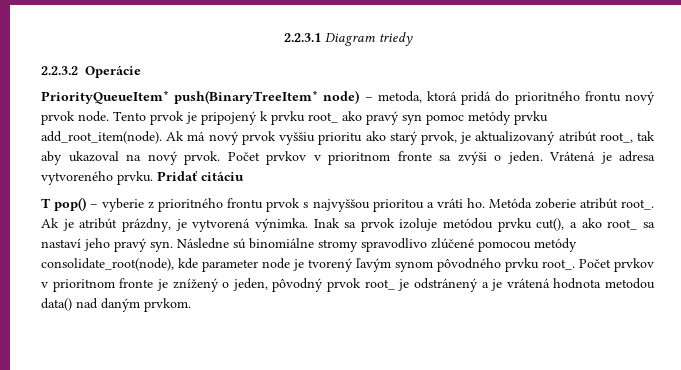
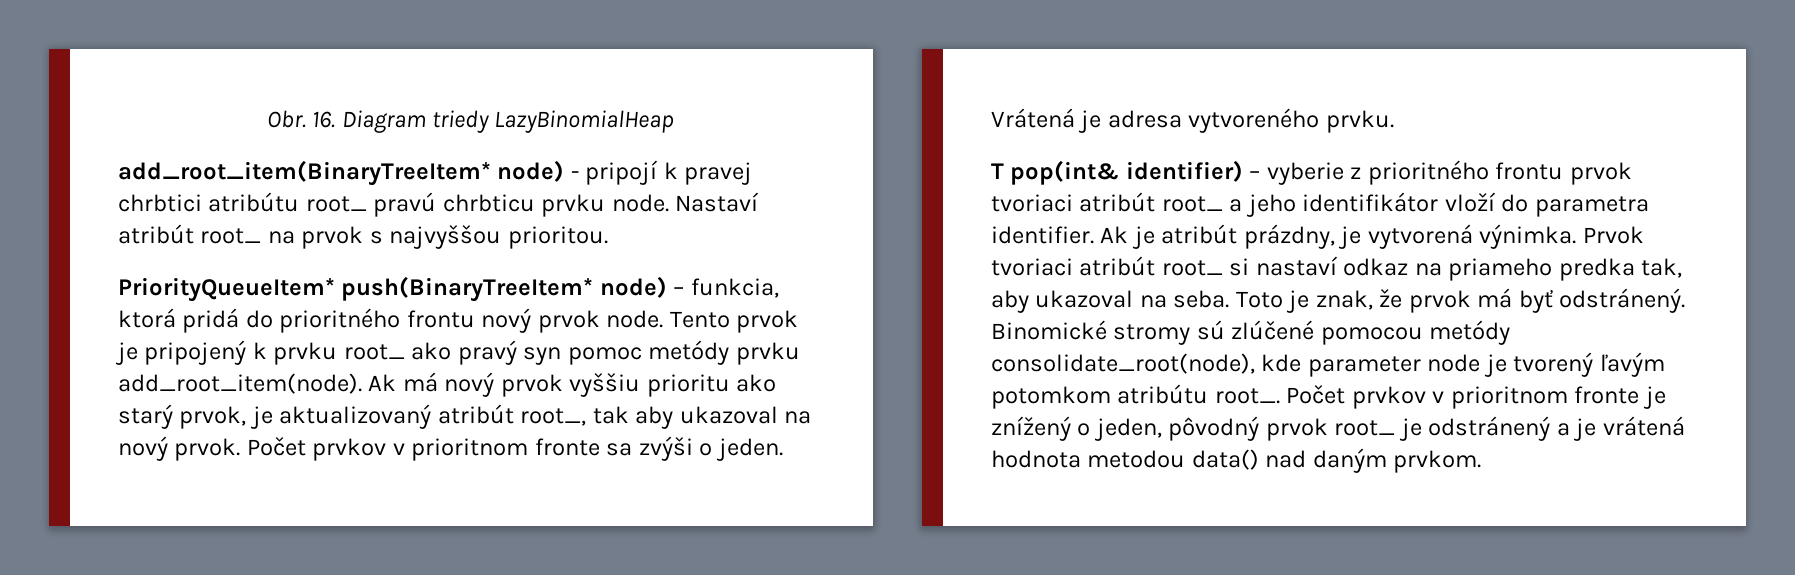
[283,33,321,42] 2.2.3.1 -> [266,110,336,128] Obr. 16.
[41,65,141,78] // 2.2.3.2 Operácie -> [494,110,675,133] [118,160,753,186] [118,192,760,217] [118,224,608,249] LazyBinomialHeap // add_root_item(BinaryTreeItem* node) - pripojí k pravej chrbtici atribútu root_ pravú chrbticu prvku node. Nastaví atribút root_ na prvok s najvyššou prioritou.
[377,91,422,103] metoda, -> [690,278,779,298] funkcia,
[157,171,244,181] Pridať citáciu -> (1394, 121) none
[54,197,87,211] pop() -> [1010,160,1243,185] pop(int& identifier)
[303,198,654,212] s najvyššou prioritou a vráti ho. Metóda zoberie atribút root_. -> [991,192,1649,217] [991,226,1094,244] tvoriaci atribút root_ a jeho identifikátor vloží do parametra identifier.
[313,218,655,232] [41,238,427,252] Inak sa prvok izoluje metódou prvku cut(), a ako root_ sa nastaví jeho pravý syn. Následne sú binomiálne stromy spravodlivo -> [1582,226,1644,244] [991,256,1683,281] [991,288,1686,313] [991,320,1225,345] Prvok tvoriaci atribút root_ si nastaví odkaz na priameho predka tak, aby ukazoval na seba. Toto je znak, že prvok má byť odstránený. Binomické stromy sú
[395,258,539,272] synom pôvodného prvku -> [991,384,1209,409] potomkom atribútu

